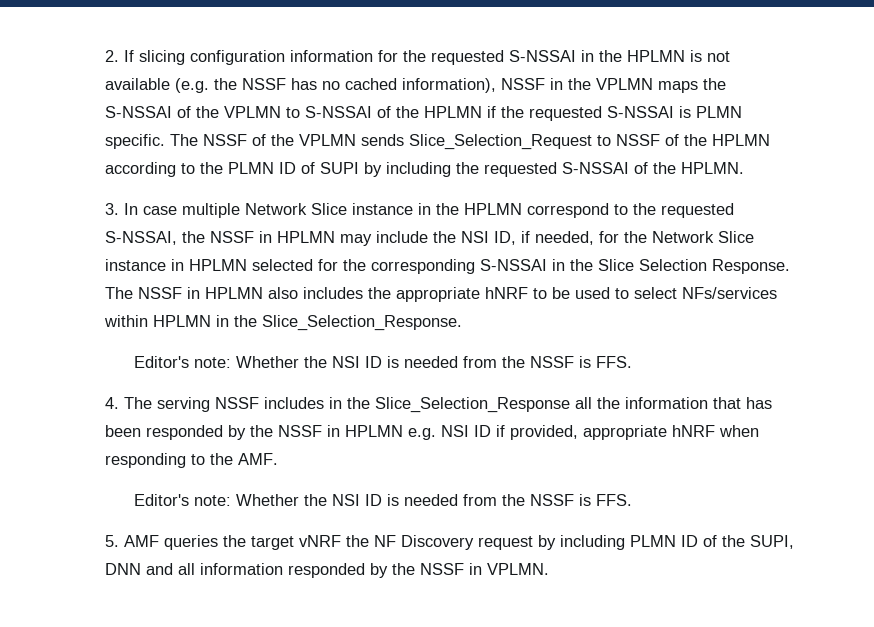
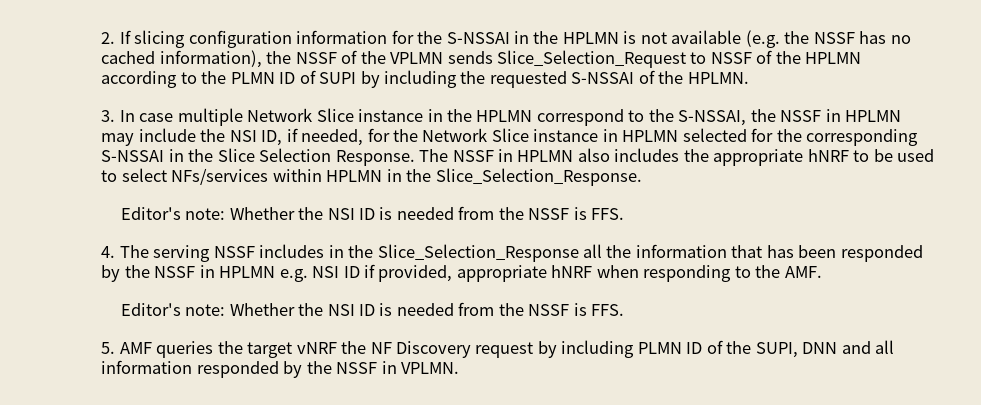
[431,50,505,65] requested -> (443, 37) none
[501,78,727,93] [105,106,743,121] [105,134,199,149] NSSF in the VPLMN maps the S-NSSAI of the VPLMN to S-NSSAI of the HPLMN if the requested S-NSSAI is PLMN specific. The -> [266,51,292,64] the
[661,203,735,218] requested -> (674, 115) none

